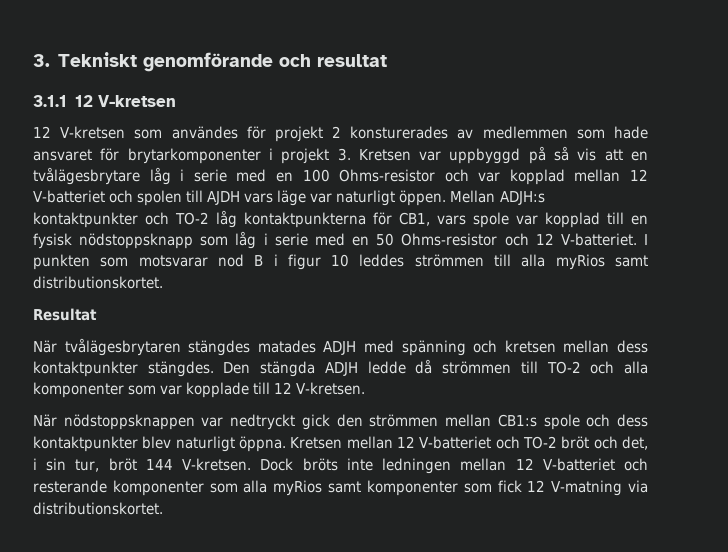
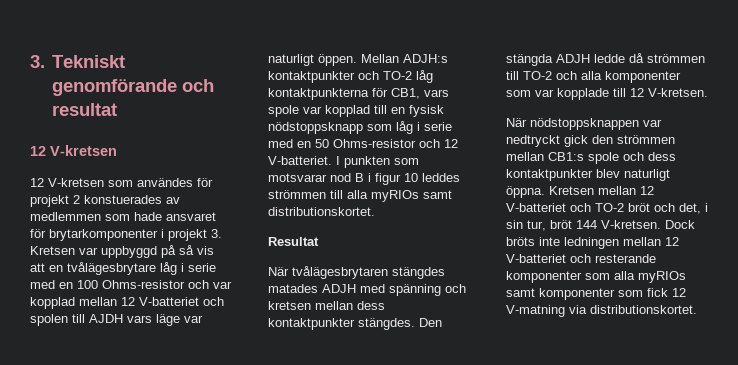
[33,95,67,107] 3.1.1 -> (117, 109) none
[350,126,449,139] konsturerades -> [84,195,162,204] konstuerades
[555,254,605,270] myRios -> [371,190,419,202] myRIOs
[273,480,323,496] myRios -> [638,271,686,283] myRIOs

